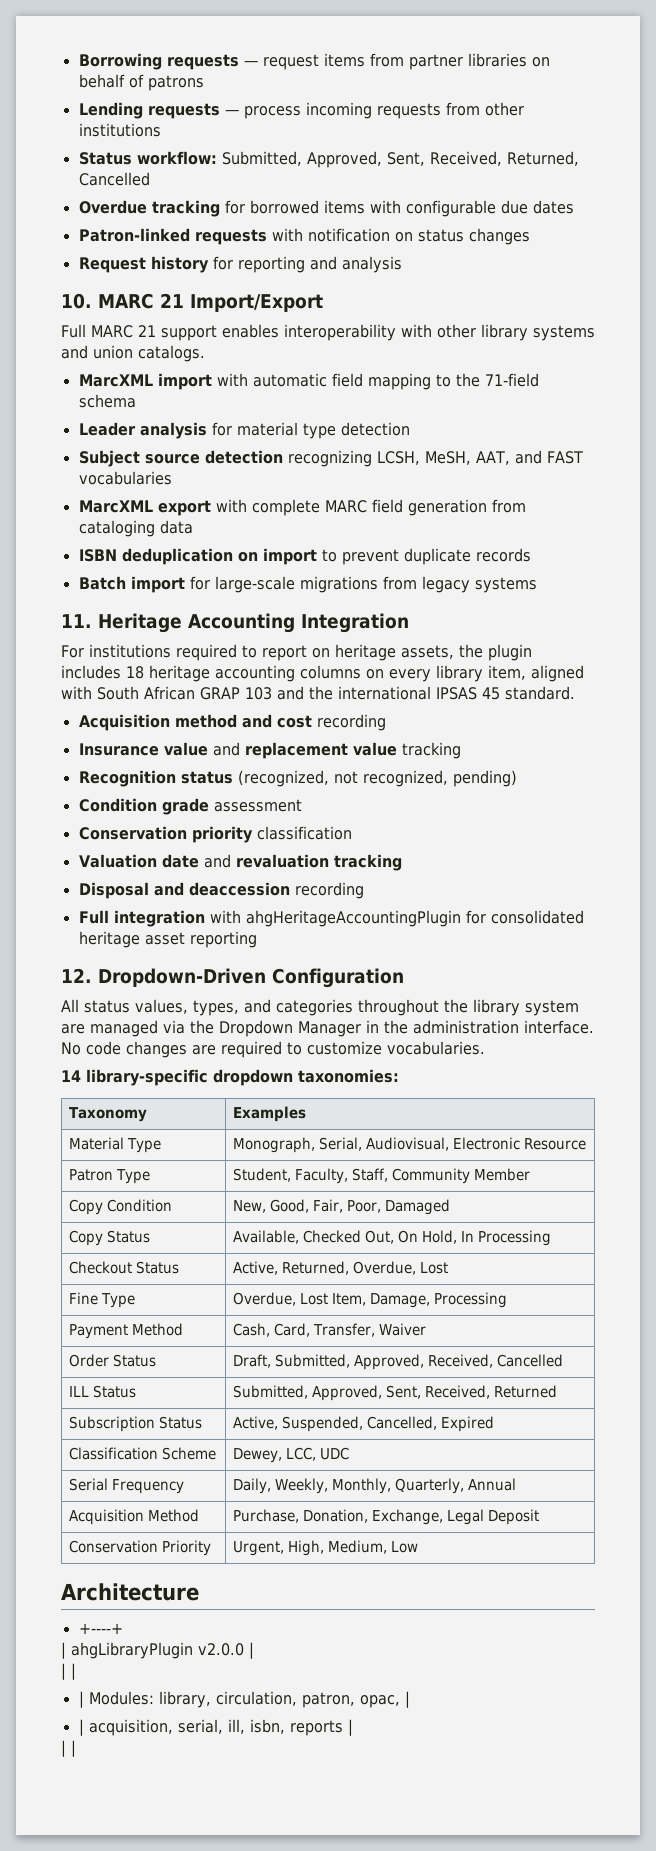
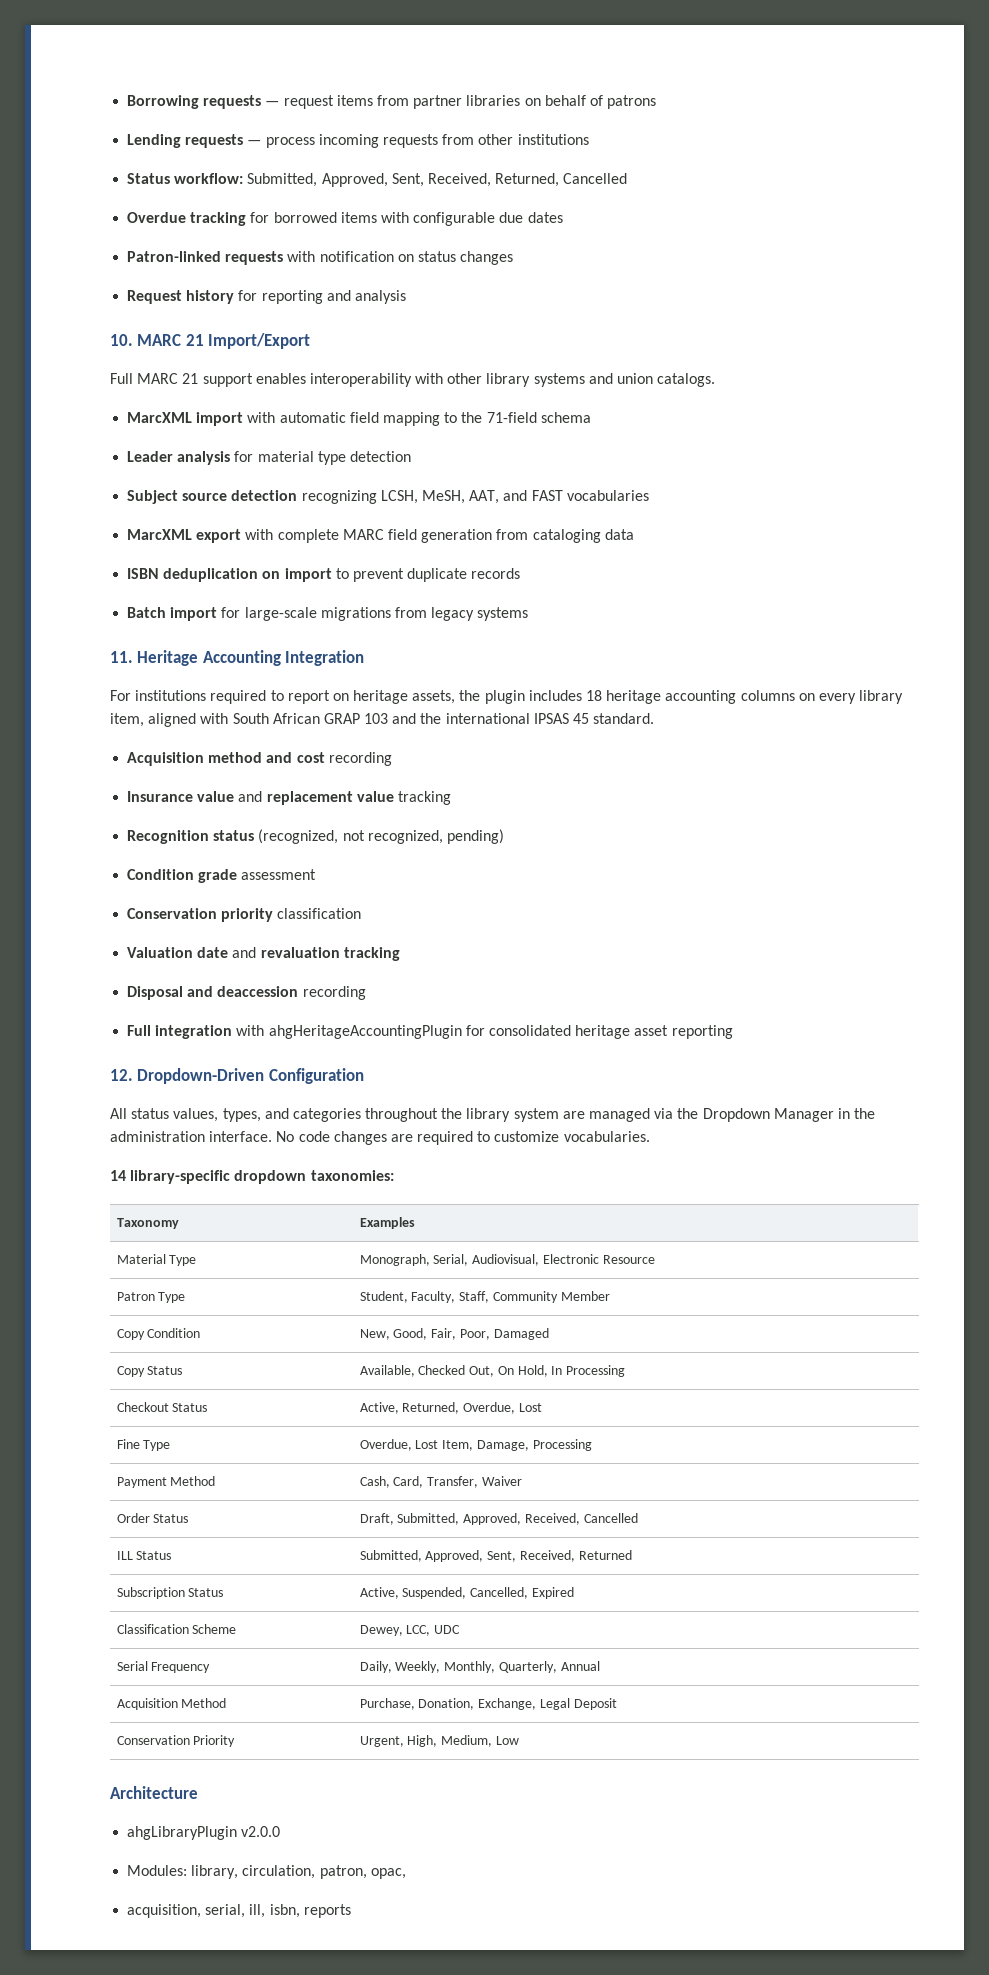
[78,1623,123,1634] [61,1642,66,1659] +----+ // | -> (198, 1792) none
[249,1642,254,1659] [61,1663,76,1680] [78,1691,84,1708] | // | | // | -> (281, 1831) //
[404,1691,410,1708] [78,1719,84,1736] | // | -> (406, 1873) //
[347,1719,353,1736] [61,1740,76,1757] | // | | -> (351, 1911) none

